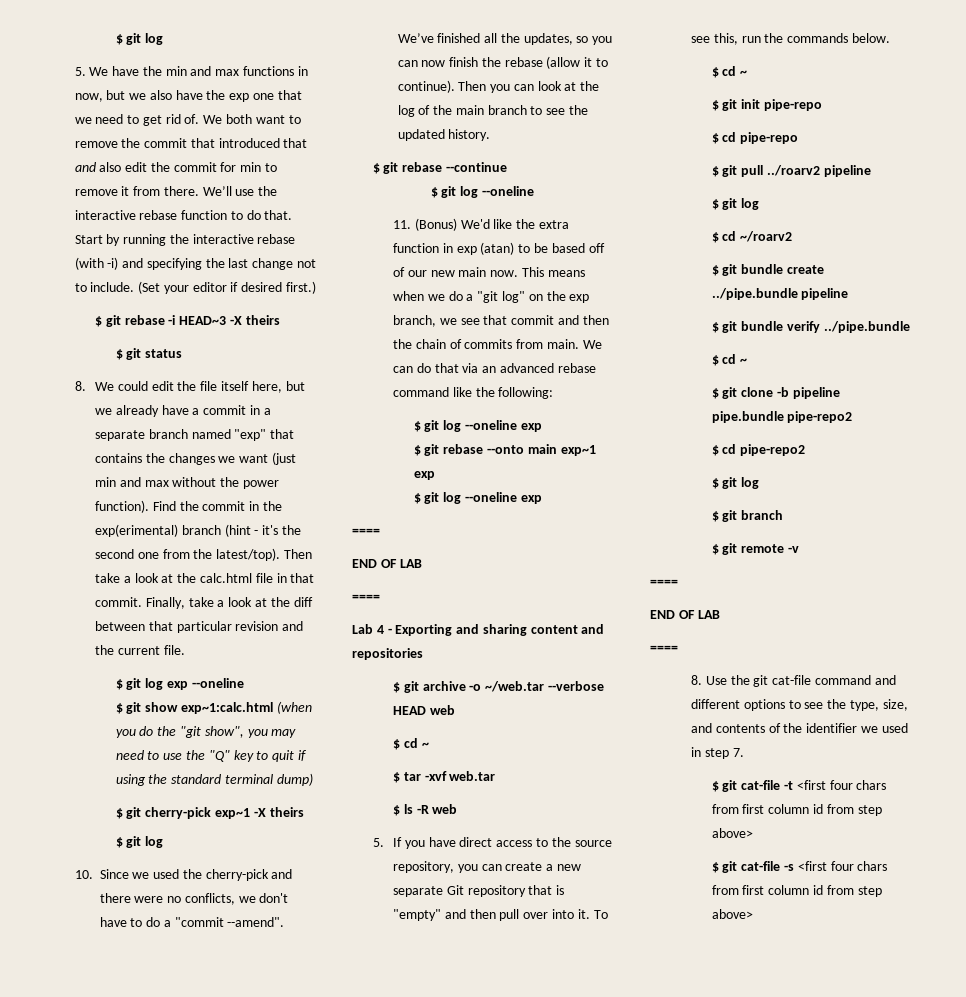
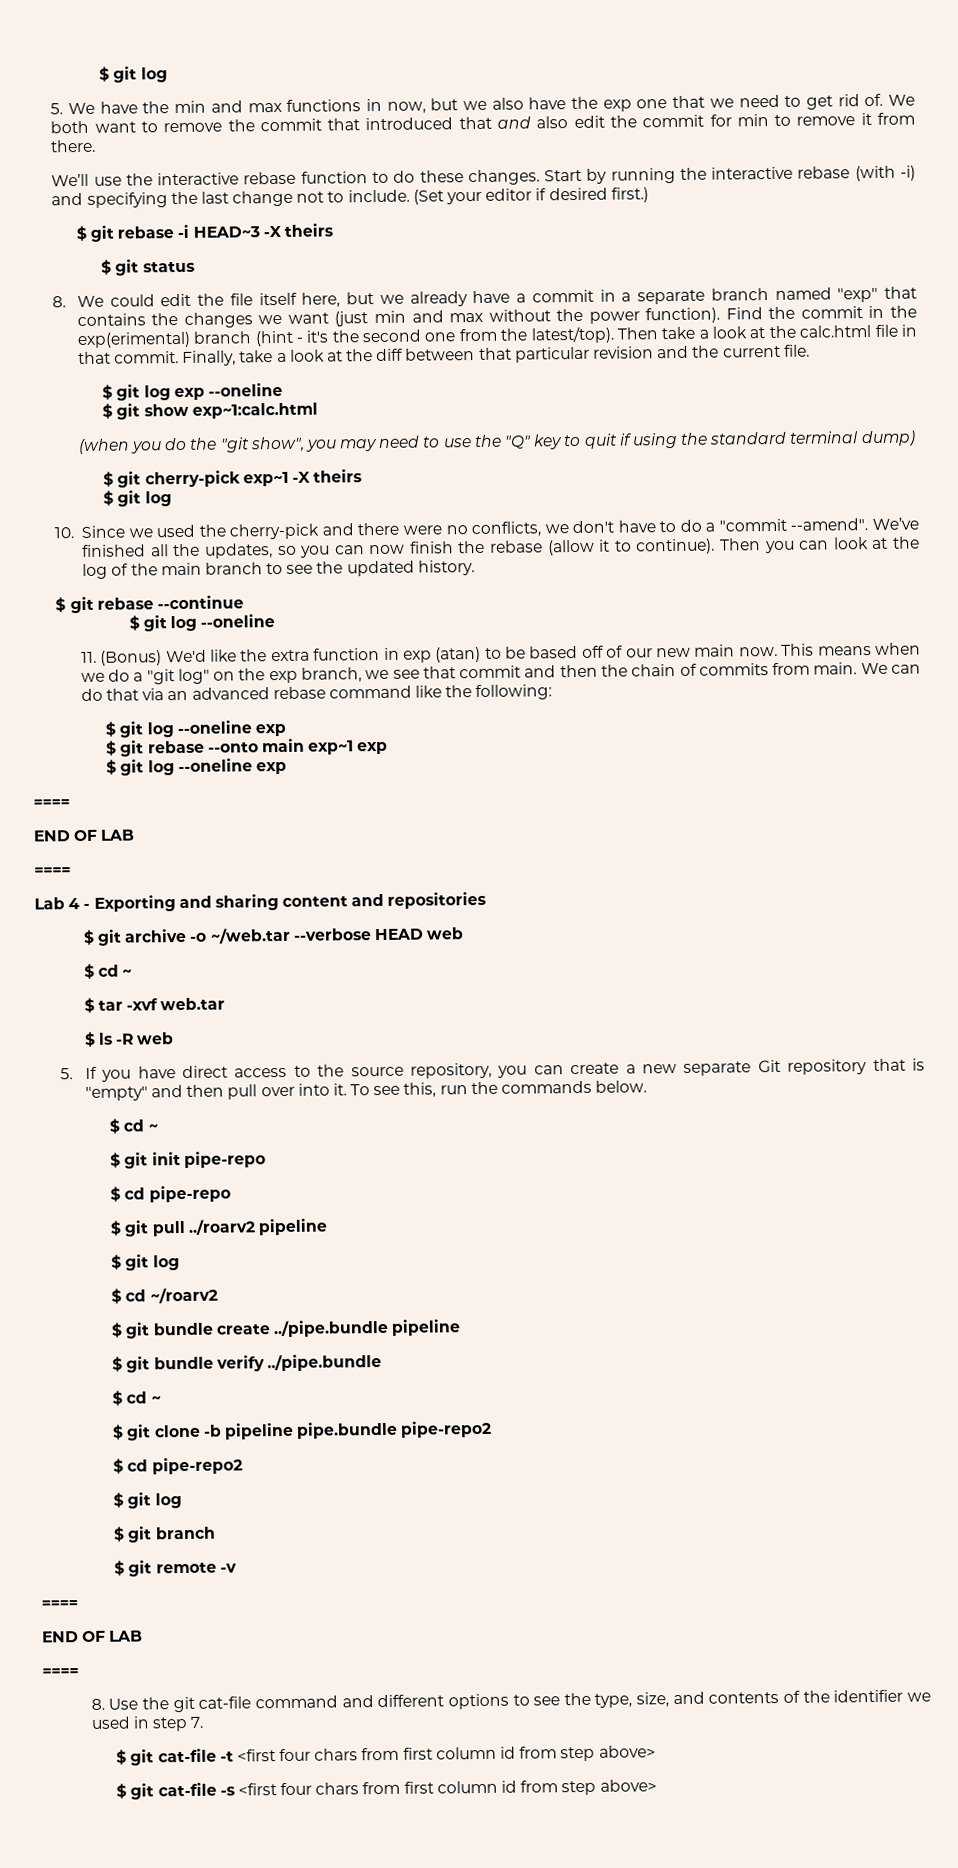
(199, 191) none -> (97, 146) //
[264,210,293,220] that. -> [419,169,540,186] these changes.
(273, 708) none -> (318, 410) //

